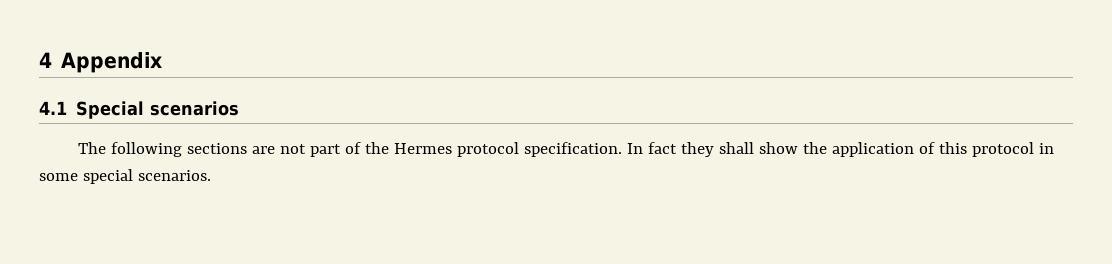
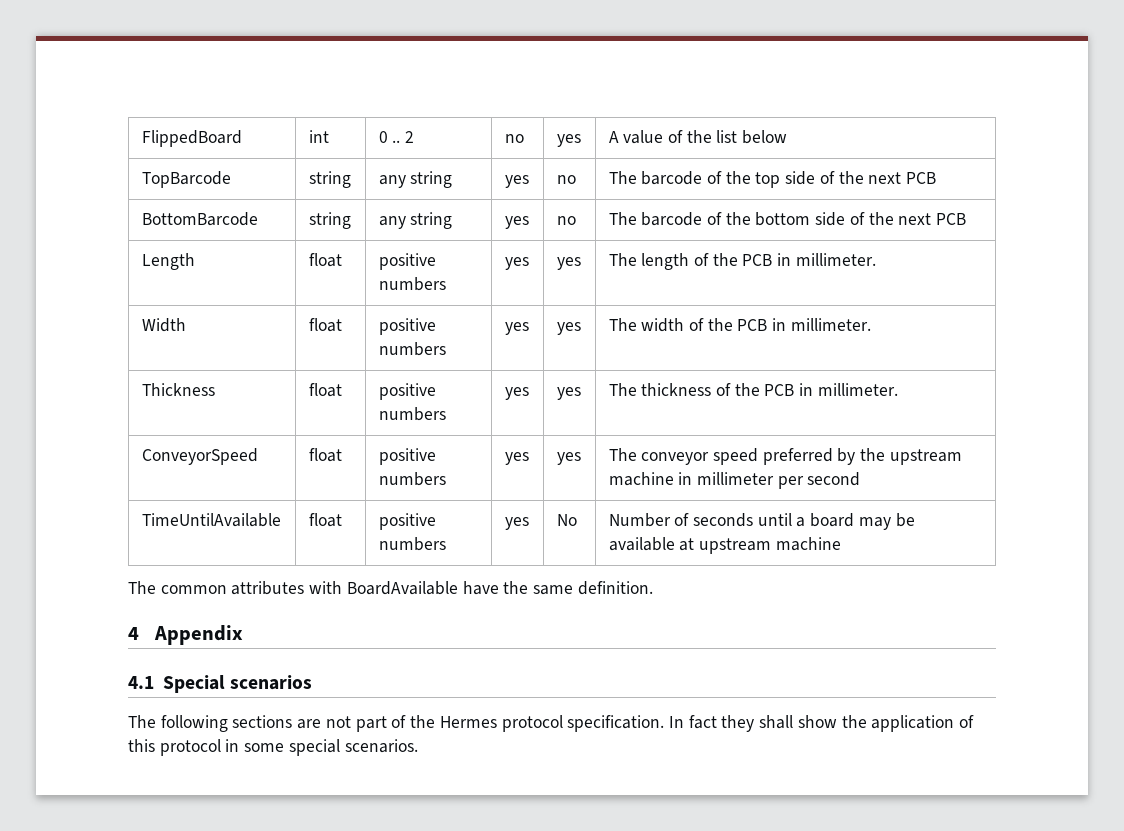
(39, 60) none -> [141,130,242,147] [308,130,329,143] [378,131,414,143] [504,134,524,143] [556,134,581,147] [608,130,788,144] [141,171,231,188] [308,171,351,188] [378,171,453,188] [504,175,529,188] [556,175,576,184] [608,171,937,188] [141,212,258,226] [308,212,351,229] [378,212,453,229] [504,216,529,229] [556,216,576,225] [608,212,967,226] [141,253,195,270] [308,253,342,267] [378,253,436,270] [378,277,446,291] [504,257,529,270] [556,257,581,270] [608,253,876,270] [141,318,186,332] [308,318,342,332] [378,318,436,335] [378,342,446,356] [504,322,529,335] [556,322,581,335] [608,318,871,332] [141,383,215,396] [308,383,342,397] [378,383,436,400] [378,407,446,421] [504,387,529,400] [556,387,581,400] [608,383,898,396] [141,448,258,465] [308,448,342,462] [378,448,436,465] [378,472,446,486] [504,452,529,465] [556,452,581,465] [608,448,962,465] [608,472,861,489] [141,513,281,527] [308,513,342,527] [378,513,436,530] [378,537,446,551] [504,517,529,530] [556,514,577,526] [608,513,915,530] [608,537,841,554] [128,581,653,595] FlippedBoard | int | 0 .. 2 | no | yes | A value of the list below // TopBarcode | string | any string | yes | no | The barcode of the top side of the next PCB // BottomBarcode | string | any string | yes | no | The barcode of the bottom side of the next PCB // Length | float | positive numbers | yes | yes | The length of the PCB in millimeter. // Width | float | positive numbers | yes | yes | The width of the PCB in millimeter. // Thickness | float | positive numbers | yes | yes | The thickness of the PCB in millimeter. // ConveyorSpeed | float | positive numbers | yes | yes | The conveyor speed preferred by the upstream machine in millimeter per second // TimeUntilAvailable | float | positive numbers | yes | No | Number of seconds until a board may be available at upstream machine // The common attributes with BoardAvailable have the same definition. //

